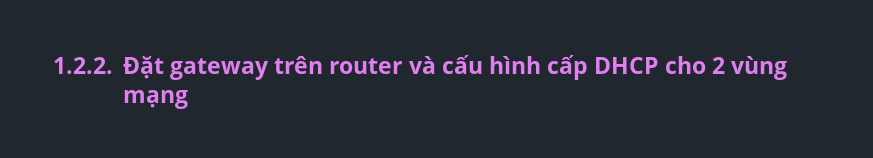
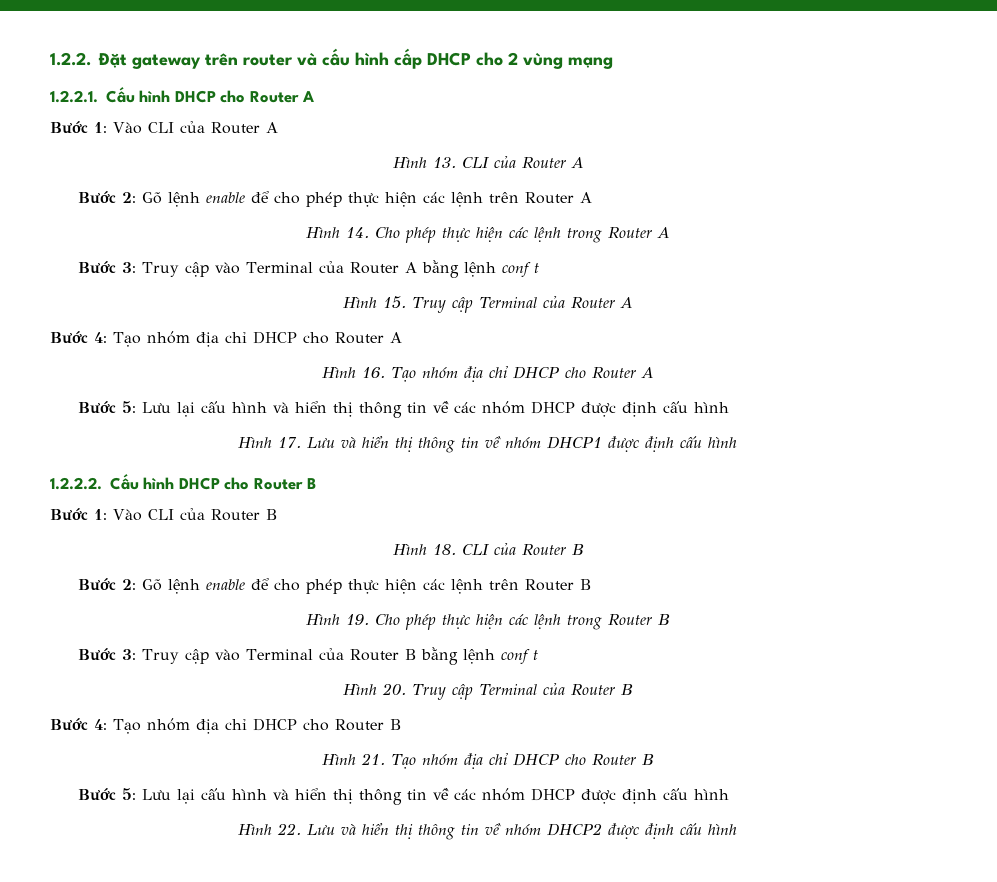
(188, 99) none -> [50,87,315,103] [50,121,278,134] [392,156,583,169] [77,191,592,207] [306,227,669,243] [77,260,539,278] [342,296,633,313] [50,331,402,347] [322,366,653,382] [77,401,729,418] [238,436,737,453] [50,474,317,490] [50,508,277,521] [392,543,584,556] [77,578,591,594] [306,614,670,630] [77,647,538,665] [342,683,634,700] [50,718,401,734] [322,753,654,769] [77,788,729,805] [238,823,737,840] // 1.2.2.1. Cấu hình DHCP cho Router A // Bước 1: Vào CLI của Router A // Hình 13. CLI của Router A // Bước 2: Gõ lệnh enable để cho phép thực hiện các lệnh trên Router A // Hình 14. Cho phép thực hiện các lệnh trong Router A // Bước 3: Truy cập vào Terminal của Router A bằng lệnh conf t // Hình 15. Truy cập Terminal của Router A // Bước 4: Tạo nhóm địa chỉ DHCP cho Router A // Hình 16. Tạo nhóm địa chỉ DHCP cho Router A // Bước 5: Lưu lại cấu hình và hiển thị thông tin về các nhóm DHCP được định cấu hình // Hình 17. Lưu và hiển thị thông tin về nhóm DHCP1 được định cấu hình // 1.2.2.2. Cấu hình DHCP cho Router B // Bước 1: Vào CLI của Router B // Hình 18. CLI của Router B // Bước 2: Gõ lệnh enable để cho phép thực hiện các lệnh trên Router B // Hình 19. Cho phép thực hiện các lệnh trong Router B // Bước 3: Truy cập vào Terminal của Router B bằng lệnh conf t // Hình 20. Truy cập Terminal của Router B // Bước 4: Tạo nhóm địa chỉ DHCP cho Router B // Hình 21. Tạo nhóm địa chỉ DHCP cho Router B // Bước 5: Lưu lại cấu hình và hiển thị thông tin về các nhóm DHCP được định cấu hình // Hình 22. Lưu và hiển thị thông tin về nhóm DHCP2 được định cấu hình

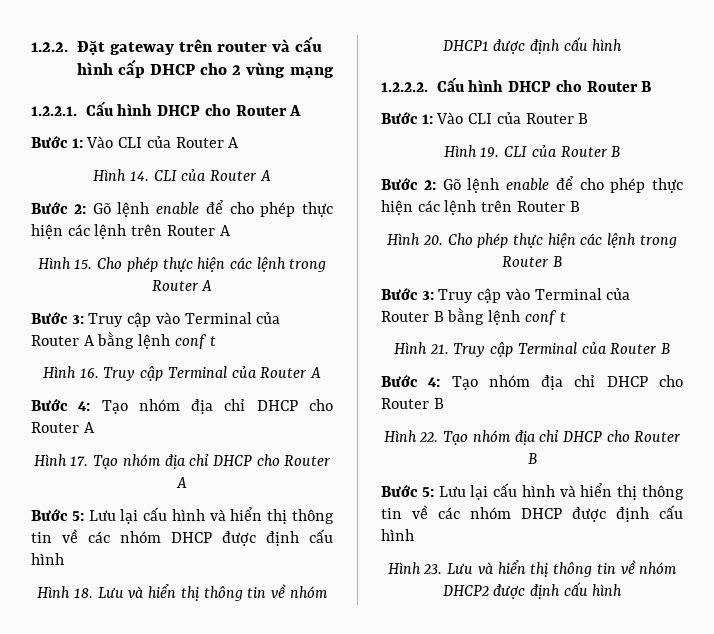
[432,157,456,168] 13. -> [129,171,149,181] 14.
[346,227,369,238] 14. -> [74,259,93,269] 15.
[382,296,406,309] 15. -> [79,368,99,378] 16.
[362,367,385,378] 16. -> [70,456,89,466] 17.
[278,437,301,448] 17. -> [73,588,93,598] 18.
[432,544,456,555] 18. -> [480,147,500,157] 19.
[346,614,369,625] 19. -> [422,235,443,246] 20.
[381,683,406,695] 20. -> [429,344,449,355] 21.
[361,753,385,765] 21. -> [419,432,439,443] 22.
[277,823,301,835] 22. -> [423,564,443,575] 23.

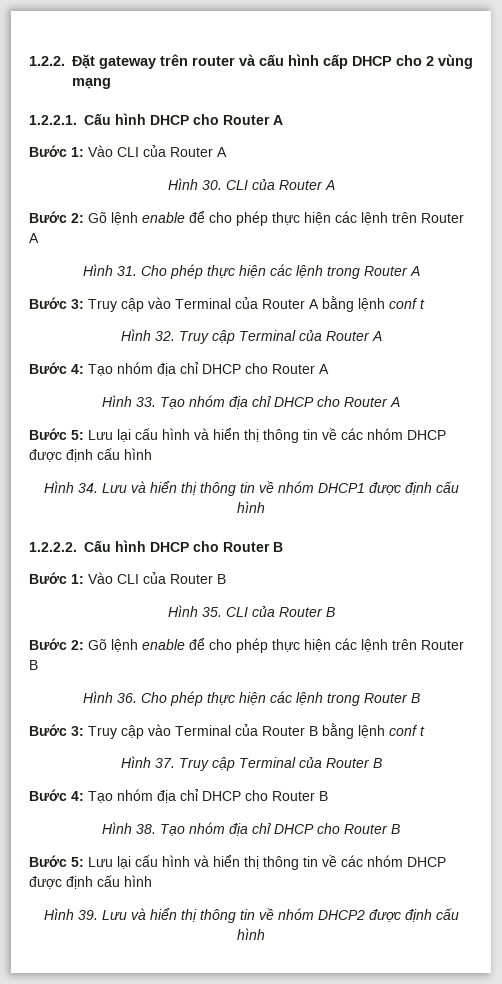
[129,171,149,181] 14. -> [201,180,222,190] 30.
[74,259,93,269] 15. -> [116,266,137,276] 31.
[79,368,99,378] 16. -> [154,331,175,341] 32.
[70,456,89,466] 17. -> [136,397,156,407] 33.
[73,588,93,598] 18. -> [77,483,98,493] 34.
[480,147,500,157] 19. -> [201,607,222,617] 35.
[422,235,443,246] 20. -> [116,693,137,703] 36.
[429,344,449,355] 21. -> [154,758,175,768] 37.
[419,432,439,443] 22. -> [136,824,156,834] 38.
[423,564,443,575] 23. -> [77,910,98,920] 39.

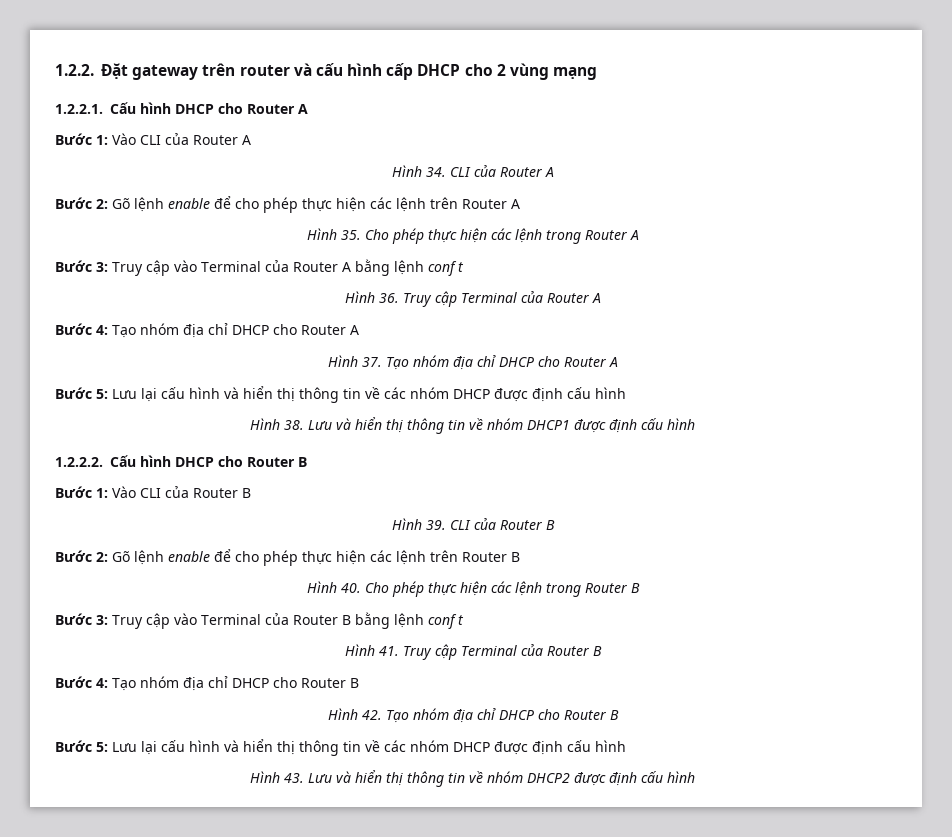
[201,180,222,190] 30. -> [425,167,446,177] 34.
[116,266,137,276] 31. -> [340,230,361,240] 35.
[154,331,175,341] 32. -> [378,293,399,303] 36.
[136,397,156,407] 33. -> [361,357,382,367] 37.
[77,483,98,493] 34. -> [284,420,304,430] 38.
[201,607,222,617] 35. -> [425,520,446,530] 39.
[116,693,137,703] 36. -> [340,583,361,593] 40.
[154,758,175,768] 37. -> [378,646,399,656] 41.
[136,824,156,834] 38. -> [361,710,382,720] 42.
[77,910,98,920] 39. -> [284,773,304,783] 43.

